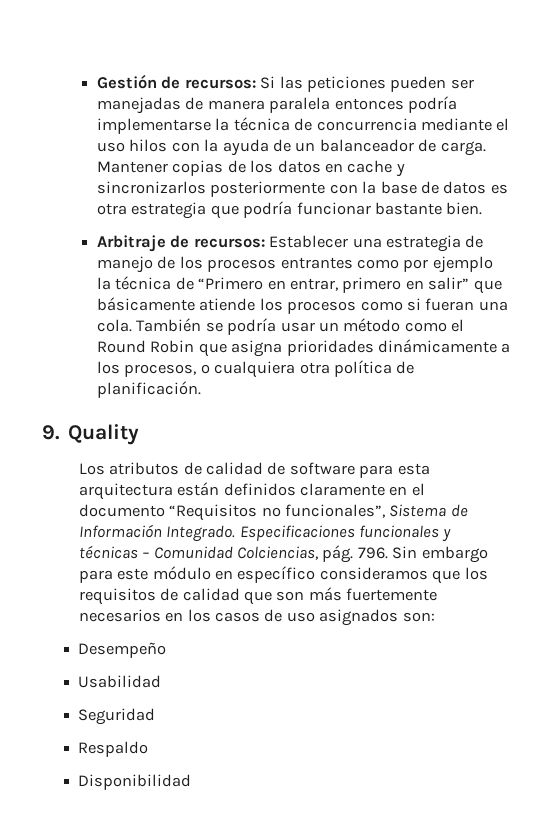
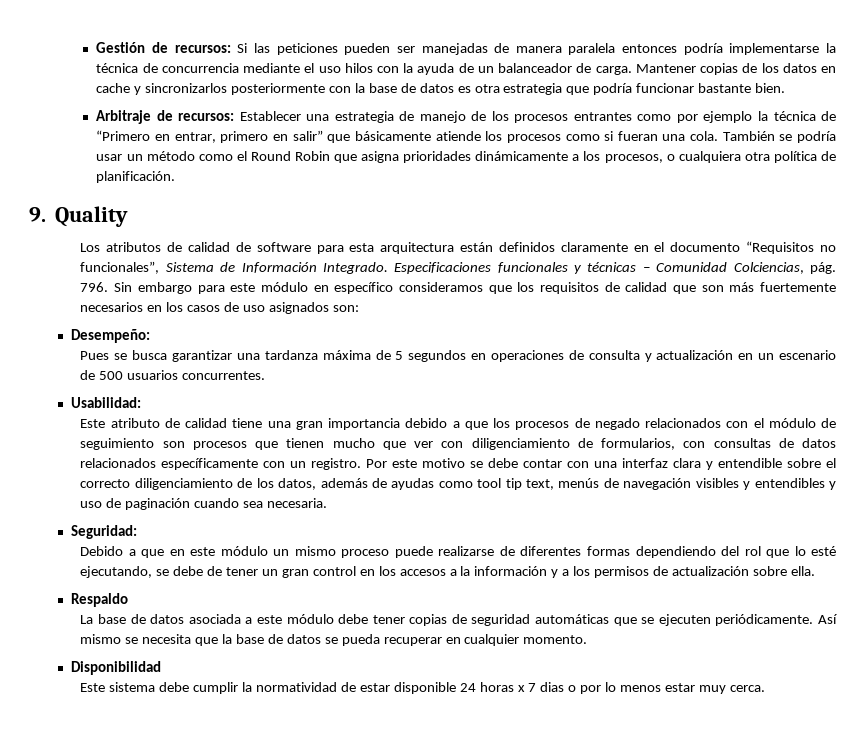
[78,642,167,658] [78,675,162,688] [78,708,156,725] [78,741,149,757] [78,774,192,790] Desempeño // Usabilidad // Seguridad // Respaldo // Disponibilidad -> [70,329,150,343] [80,350,836,362] [80,370,266,380] [70,397,141,408] [80,418,836,430] [80,438,837,450] [80,458,836,470] [80,478,836,490] [80,498,328,510] [70,525,137,539] [80,546,836,558] [80,566,815,578] [70,593,128,607] [80,614,837,626] [80,634,588,646] [70,661,161,675] [80,682,765,694] Desempeño: // Pues se busca garantizar una tardanza máxima de 5 segundos en operaciones de consulta y actualización en un escenario de 500 usuarios concurrentes. // Usabilidad: // Este atributo de calidad tiene una gran importancia debido a que los procesos de negado relacionados con el módulo de seguimiento son procesos que tienen mucho que ver con diligenciamiento de formularios, con consultas de datos relacionados específicamente con un registro. Por este motivo se debe contar con una interfaz clara y entendible sobre el correcto diligenciamiento de los datos, además de ayudas como tool tip text, menús de navegación visibles y entendibles y uso de paginación cuando sea necesaria. // Seguridad: // Debido a que en este módulo un mismo proceso puede realizarse de diferentes formas dependiendo del rol que lo esté ejecutando, se debe de tener un gran control en los accesos a la información y a los permisos de actualización sobre ella. // Respaldo // La base de datos asociada a este módulo debe tener copias de seguridad automáticas que se ejecuten periódicamente. Así mismo se necesita que la base de datos se pueda recuperar en cualquier momento. // Disponibilidad // Este sistema debe cumplir la normatividad de estar disponible 24 horas x 7 dias o por lo menos estar muy cerca.

